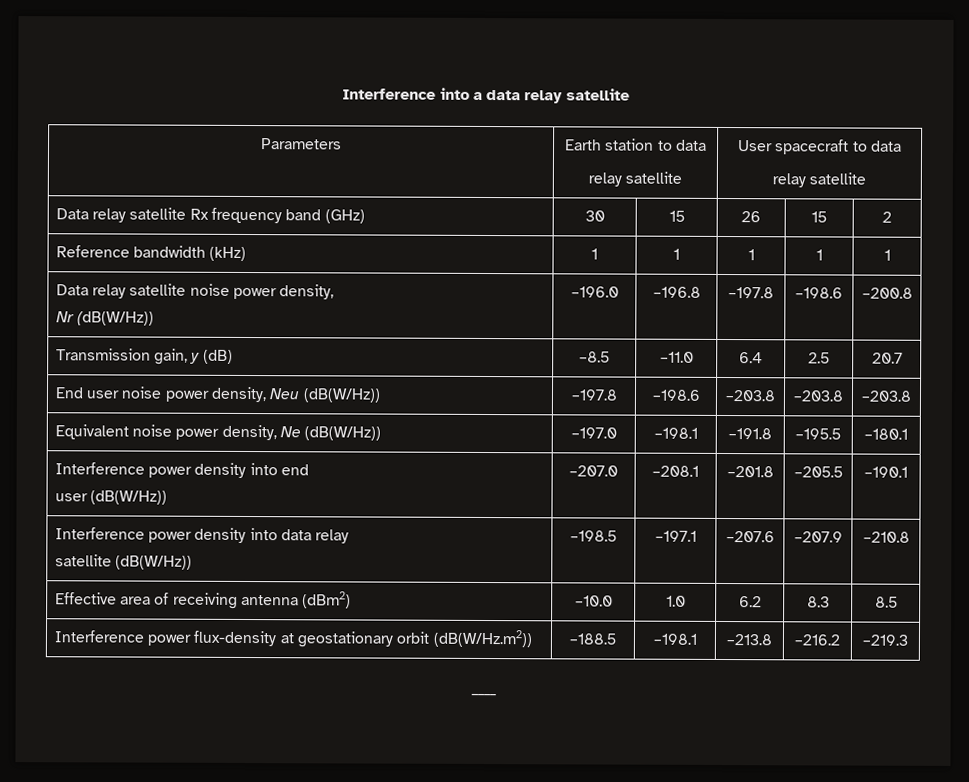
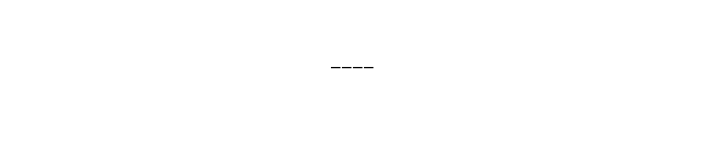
[342,87,630,104] [261,138,342,150] [565,138,707,151] [587,171,683,187] [738,139,902,155] [771,172,867,188] [55,207,365,224] [584,210,605,222] [668,210,685,222] [741,211,761,223] [811,211,827,223] [882,211,892,223] [55,245,247,262] [591,248,598,260] [673,248,680,260] [747,249,755,261] [815,249,823,261] [883,249,891,261] [55,283,335,300] [55,311,154,326] [570,286,619,298] [652,286,701,298] [728,287,774,299] [795,287,843,299] [861,287,913,299] [55,348,233,365] [579,351,610,363] [659,351,694,363] [739,352,763,364] [808,352,830,364] [871,352,903,364] [54,386,381,403] [570,389,618,401] [651,389,701,401] [725,390,776,402] [793,390,844,402] [861,390,912,402] [54,424,382,441] [570,427,617,439] [653,427,698,439] [728,428,772,440] [795,428,841,440] [864,428,908,440] [54,462,309,479] [54,490,167,505] [569,465,618,477] [652,465,699,477] [726,466,774,478] [793,466,843,478] [864,466,908,478] [54,527,350,544] [54,554,192,570] [570,530,617,542] [654,530,697,542] [725,531,775,543] [793,531,843,543] [862,531,910,543] [54,591,352,609] [574,595,613,607] [665,595,686,607] [738,596,762,608] [806,596,830,608] [874,596,898,608] [53,629,532,648] [569,633,616,645] [652,633,697,645] [726,634,772,646] [794,634,840,646] [862,634,908,646] Interference into a data relay satellite // Parameters | Earth station to data // relay satellite | User spacecraft to data // relay satellite // Data relay satellite Rx frequency band (GHz) | 30 | 15 | 26 | 15 | 2 // Reference bandwidth (kHz) | 1 | 1 | 1 | 1 | 1 // Data relay satellite noise power density, // Nr (dB(W/Hz)) | –196.0 | –196.8 | –197.8 | –198.6 | –200.8 // Transmission gain, y (dB) | –8.5 | –11.0 | 6.4 | 2.5 | 20.7 // End user noise power density, Neu (dB(W/Hz)) | –197.8 | –198.6 | –203.8 | –203.8 | –203.8 // Equivalent noise power density, Ne (dB(W/Hz)) | –197.0 | –198.1 | –191.8 | –195.5 | –180.1 // Interference power density into end // user (dB(W/Hz)) | –207.0 | –208.1 | –201.8 | –205.5 | –190.1 // Interference power density into data relay // satellite (dB(W/Hz)) | –198.5 | –197.1 | –207.6 | –207.9 | –210.8 // Effective area of receiving antenna (dBm2) | –10.0 | 1.0 | 6.2 | 8.3 | 8.5 // Interference power flux-density at geostationary orbit (dB(W/Hz.m2)) | –188.5 | –198.1 | –213.8 | –216.2 | –219.3 // -> (329, 67) none

